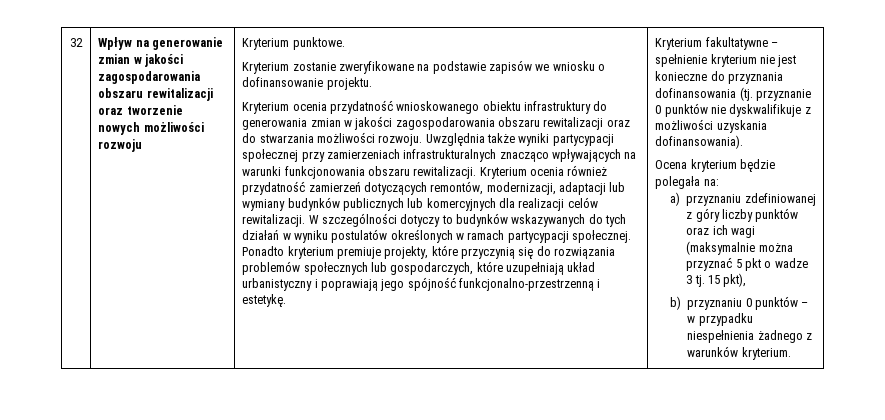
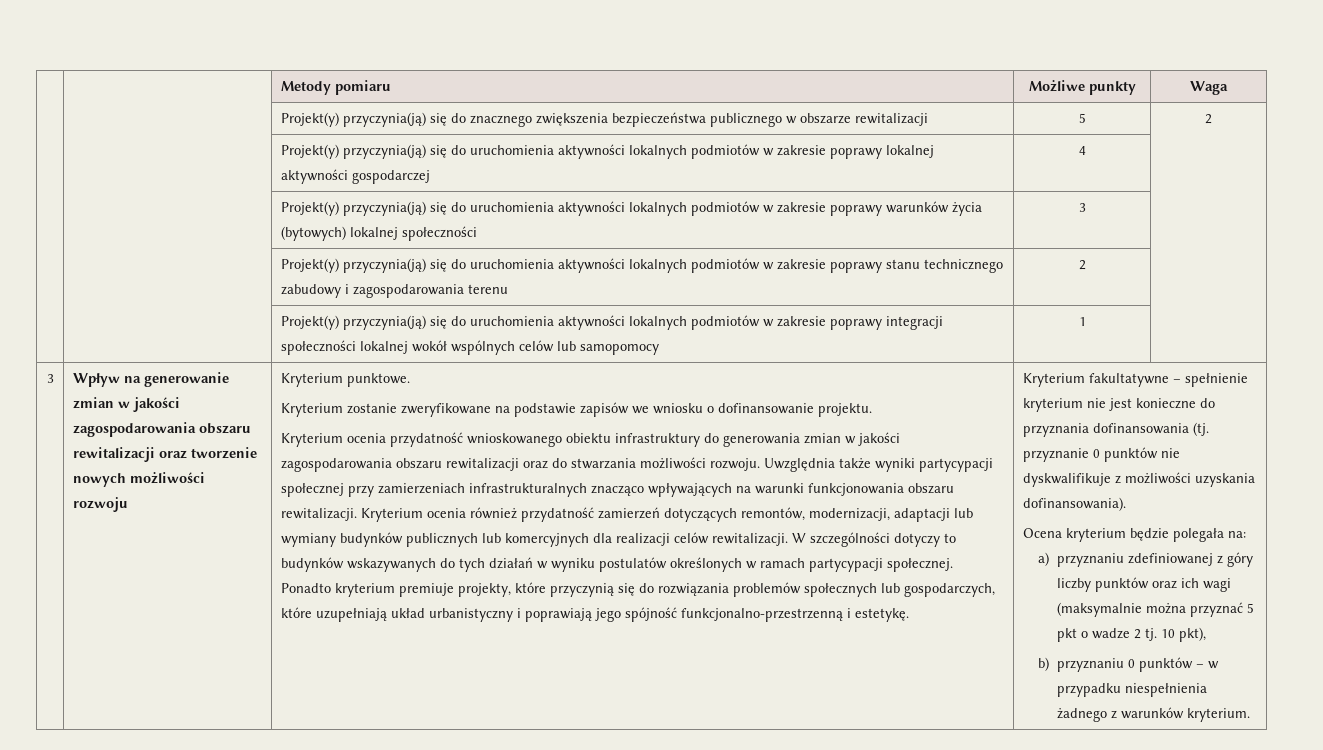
[70,38,83,47] 32 -> [280,80,391,95] [1028,80,1136,95] [1189,81,1228,95] [280,112,928,127] [1078,113,1086,123] [1204,114,1212,124] [280,144,934,159] [280,169,430,184] [1078,146,1086,155] [280,201,982,216] [280,226,477,241] [1078,203,1086,212] [280,258,1003,273] [280,284,508,298] [1078,260,1086,270] [280,315,943,330] [280,340,659,355] [1078,317,1086,326] [46,374,54,383] | | Metody pomiaru | Możliwe punkty | Waga // | | Projekt(y) przyczynia(ją) się do znacznego zwiększenia bezpieczeństwa publicznego w obszarze rewitalizacji | 5 | 2 // | | Projekt(y) przyczynia(ją) się do uruchomienia aktywności lokalnych podmiotów w zakresie poprawy lokalnej aktywności gospodarczej | 4 | // | | Projekt(y) przyczynia(ją) się do uruchomienia aktywności lokalnych podmiotów w zakresie poprawy warunków życia (bytowych) lokalnej społeczności | 3 | // | | Projekt(y) przyczynia(ją) się do uruchomienia aktywności lokalnych podmiotów w zakresie poprawy stanu technicznego zabudowy i zagospodarowania terenu | 2 | // | | Projekt(y) przyczynia(ją) się do uruchomienia aktywności lokalnych podmiotów w zakresie poprawy integracji społeczności lokalnej wokół wspólnych celów lub samopomocy | 1 | // 3
[686,275,720,287] 3 tj. 15 -> [1133,628,1175,641] 2 tj. 10

